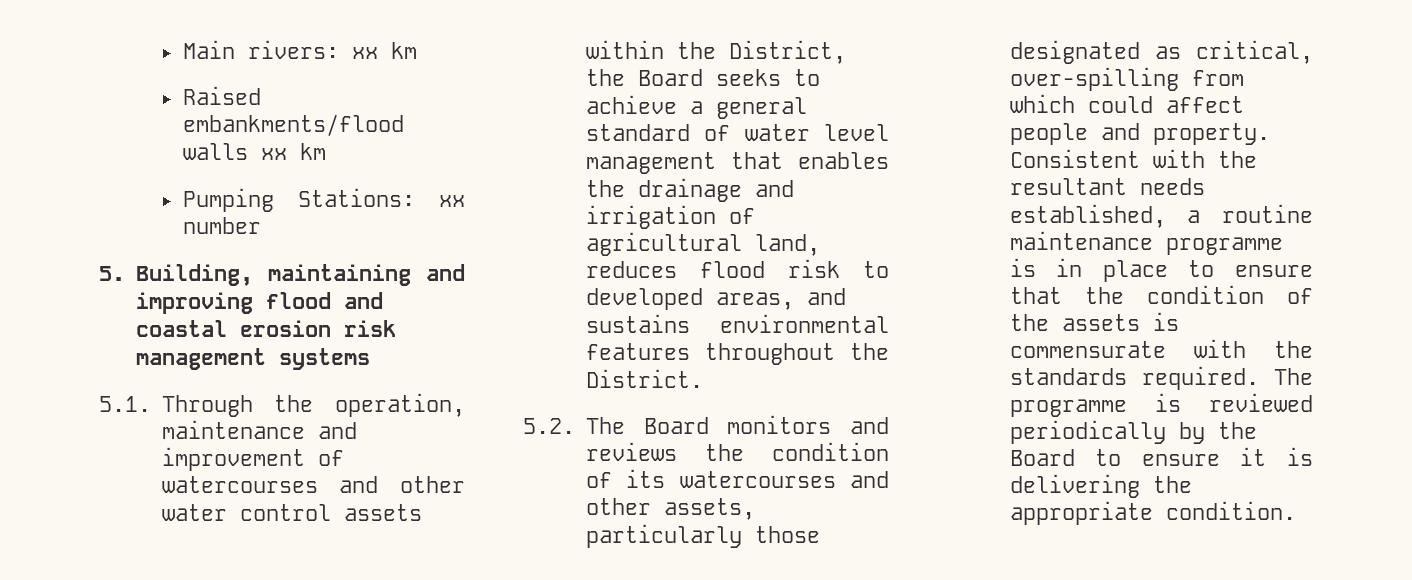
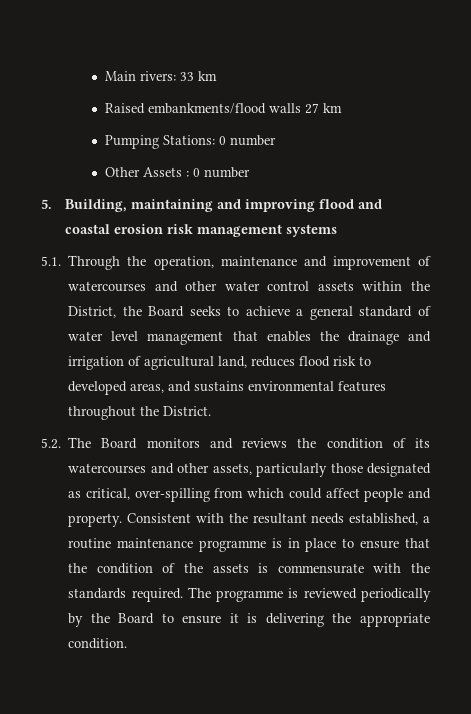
[351,47,378,59] xx -> [179,72,194,81] 33
[260,148,287,160] xx -> [304,103,319,114] 27
[439,195,466,207] xx -> [218,135,276,146] [104,167,200,177] 0 number // Other Assets : 0

